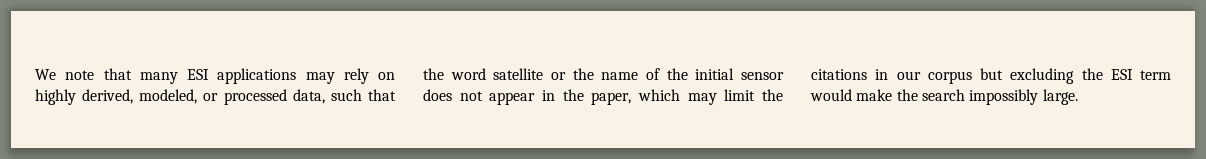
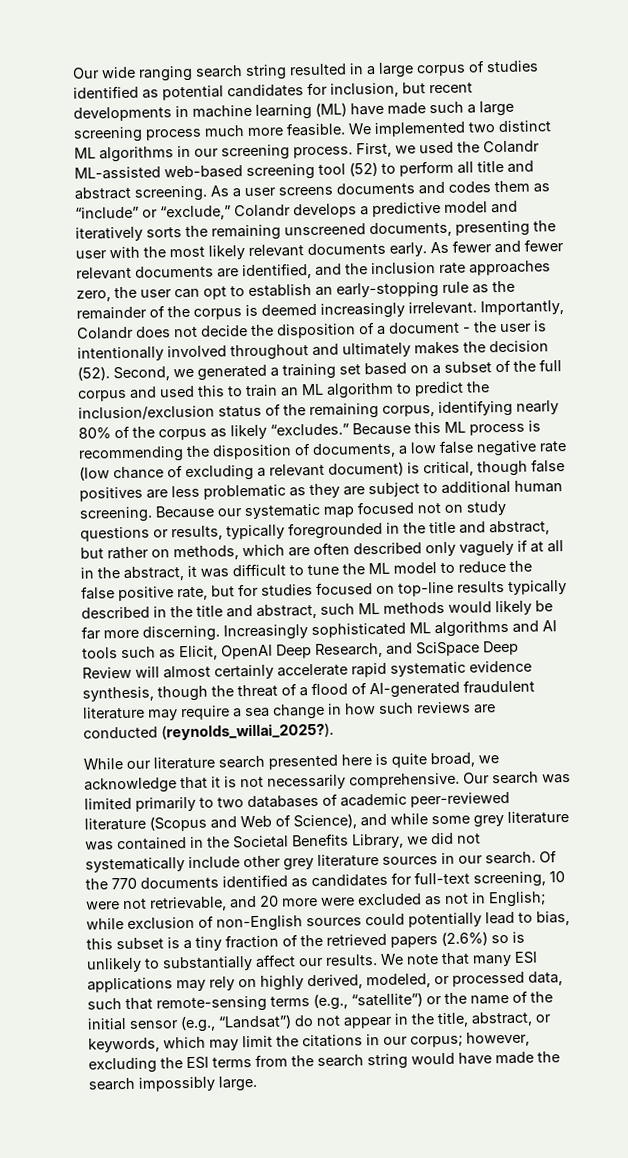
(35, 74) none -> [72,60,539,82] [73,82,473,101] [73,100,514,122] [73,120,551,143] [74,140,540,163] [74,160,534,181] [74,180,550,202] [75,200,518,221] [75,220,556,242] [75,239,564,260] [76,260,551,280] [76,280,515,302] [76,300,564,320] [77,320,547,340] [77,340,549,362] [77,359,562,382] [78,381,490,402] [78,399,559,421] [78,420,541,441] [78,440,567,463] [79,459,565,482] [79,480,563,502] [79,500,507,523] [80,520,550,542] [80,539,564,561] [80,560,532,581] [81,580,567,602] [81,600,553,619] [81,620,557,642] [82,640,519,661] [82,660,532,680] [82,679,535,702] [82,701,496,721] [83,722,334,741] [83,752,499,770] [84,771,571,794] [84,791,510,812] [84,811,569,832] [85,832,481,851] [85,850,557,873] [85,871,565,890] [86,891,546,912] [86,911,570,932] [86,931,525,951] [86,954,378,973] Our wide ranging search string resulted in a large corpus of studies identified as potential candidates for inclusion, but recent developments in machine learning (ML) have made such a large screening process much more feasible. We implemented two distinct ML algorithms in our screening process. First, we used the Colandr ML-assisted web-based screening tool (52) to perform all title and abstract screening. As a user screens documents and codes them as “include” or “exclude,” Colandr develops a predictive model and iteratively sorts the remaining unscreened documents, presenting the user with the most likely relevant documents early. As fewer and fewer relevant documents are identified, and the inclusion rate approaches zero, the user can opt to establish an early-stopping rule as the remainder of the corpus is deemed increasingly irrelevant. Importantly, Colandr does not decide the disposition of a document - the user is intentionally involved throughout and ultimately makes the decision (52). Second, we generated a training set based on a subset of the full corpus and used this to train an ML algorithm to predict the inclusion/exclusion status of the remaining corpus, identifying nearly 80% of the corpus as likely “excludes.” Because this ML process is recommending the disposition of documents, a low false negative rate (low chance of excluding a relevant document) is critical, though false positives are less problematic as they are subject to additional human screening. Because our systematic map focused not on study questions or results, typically foregrounded in the title and abstract, but rather on methods, which are often described only vaguely if at all in the abstract, it was difficult to tune the ML model to reduce the false positive rate, but for studies focused on top-line results typically described in the title and abstract, such ML methods would likely be far more discerning. Increasingly sophisticated ML algorithms and AI tools such as Elicit, OpenAI Deep Research, and SciSpace Deep Review will almost certainly accelerate rapid systematic evidence synthesis, though the threat of a flood of AI-generated fraudulent literature may require a sea change in how such reviews are conducted (reynolds_willai_2025?). // While our literature search presented here is quite broad, we acknowledge that it is not necessarily comprehensive. Our search was limited primarily to two databases of academic peer-reviewed literature (Scopus and Web of Science), and while some grey literature was contained in the Societal Benefits Library, we did not systematically include other grey literature sources in our search. Of the 770 documents identified as candidates for full-text screening, 10 were not retrievable, and 20 more were excluded as not in English; while exclusion of non-English sources could potentially lead to bias, this subset is a tiny fraction of the retrieved papers (2.6%) so is unlikely to substantially affect our results.
[423,68,544,80] the word satellite -> [156,992,423,1013] remote-sensing terms (e.g., “satellite”)
[423,89,452,101] does -> [180,1014,314,1033] (e.g., “Landsat”) do
[591,92,632,105] paper, -> [437,1011,551,1028] [88,1037,160,1053] title, abstract, or keywords,
[927,68,1003,84] corpus but -> [410,1031,530,1048] corpus; however,
[1140,70,1171,80] [810,89,893,101] term would make -> [212,1051,534,1070] terms from the search string would have made

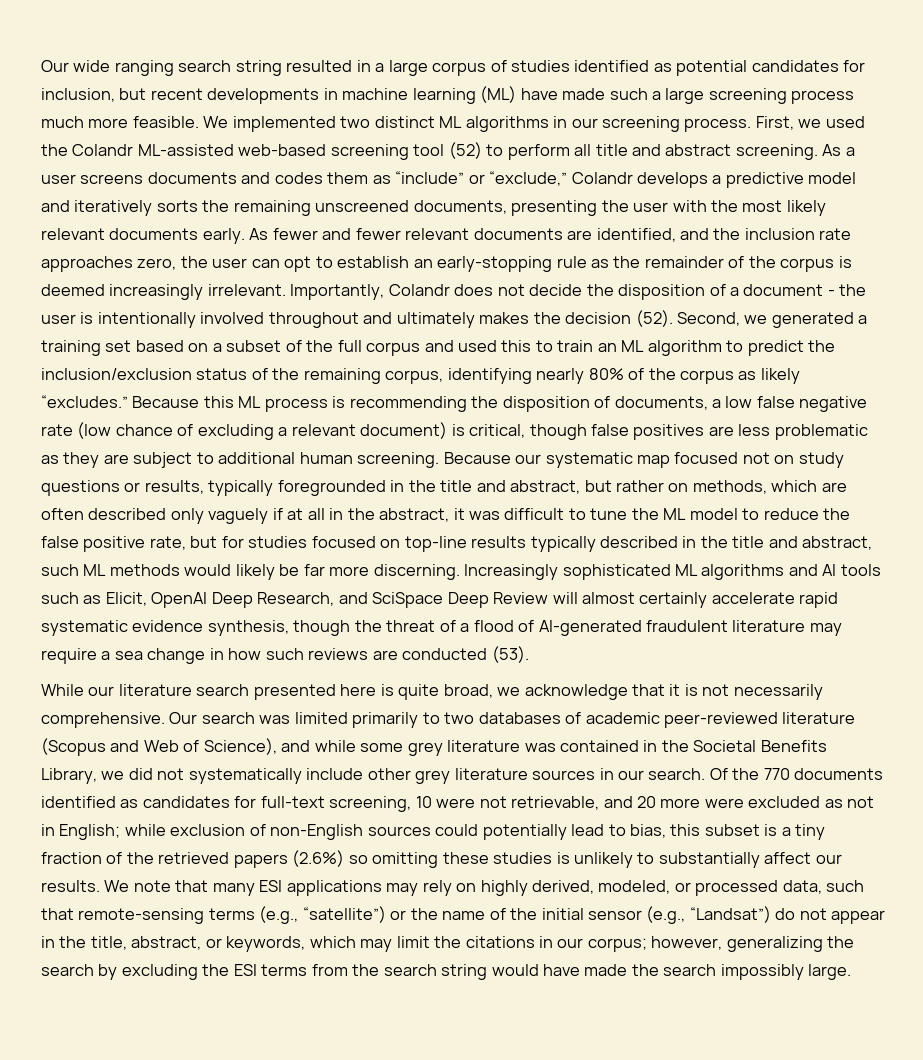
[161,722,334,741] (reynolds_willai_2025?). -> [491,646,529,663] (53).
(509, 939) none -> [372,852,553,868] omitting these studies
(530, 1039) none -> [726,936,855,952] [41,964,118,980] generalizing the search by

